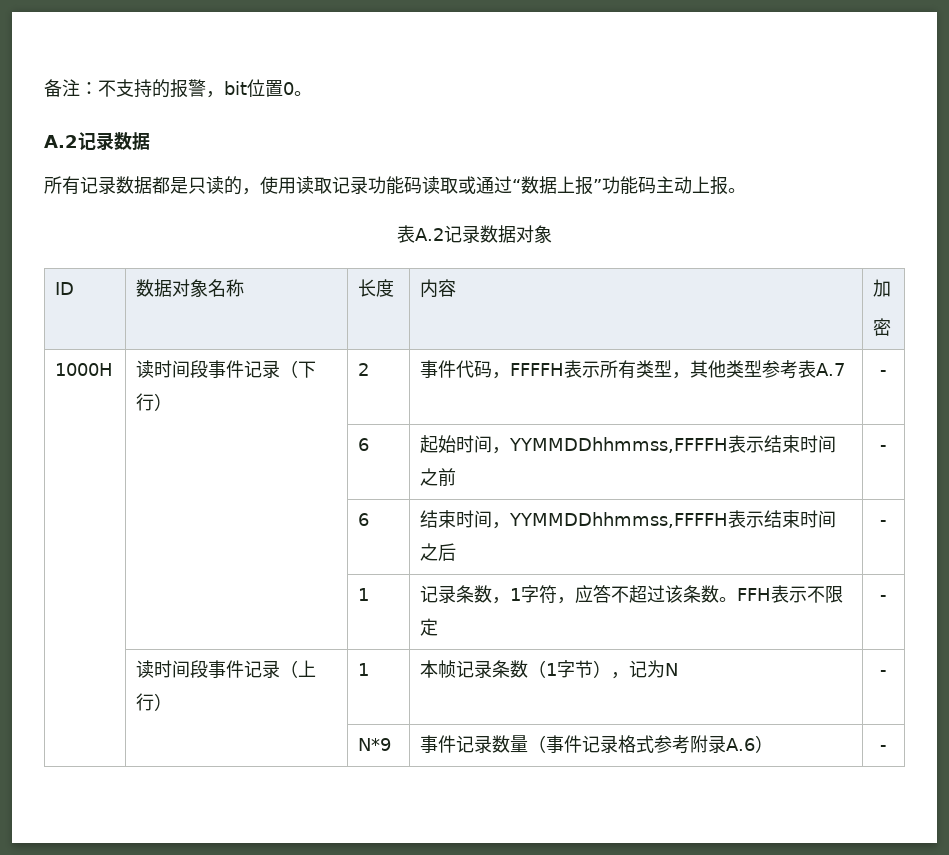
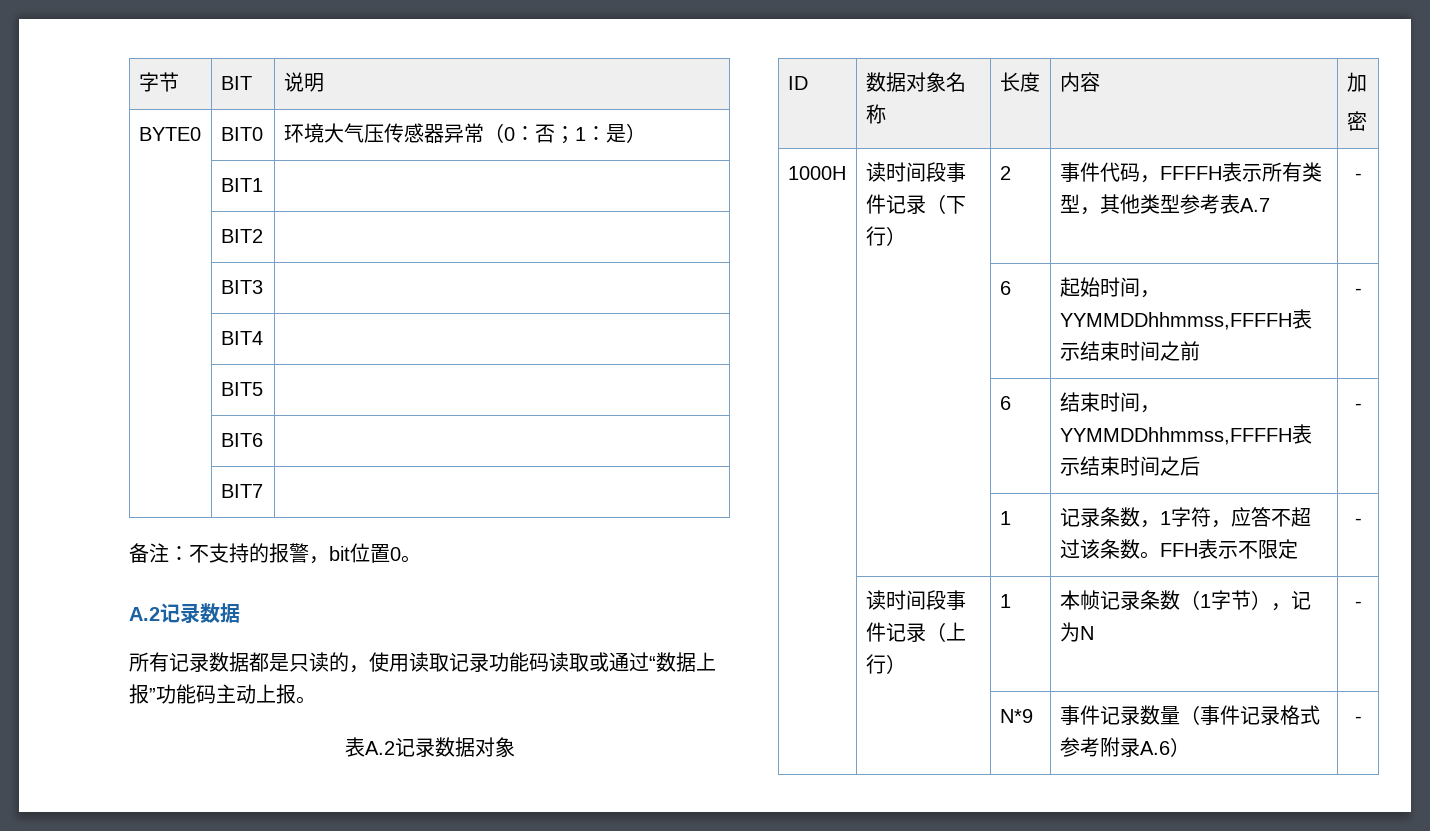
(44, 88) none -> [138,72,179,92] [220,76,252,90] [283,72,324,92] [138,127,201,141] [220,127,263,141] [283,123,646,144] [220,178,263,192] [220,229,263,243] [220,280,263,294] [220,331,263,345] [220,382,263,396] [220,433,263,447] [220,484,263,498] 字节 | BIT | 说明 // BYTE0 | BIT0 | 环境大气压传感器异常（0：否；1：是） // | BIT1 | // | BIT2 | // | BIT3 | // | BIT4 | // | BIT5 | // | BIT6 | // | BIT7 | //

